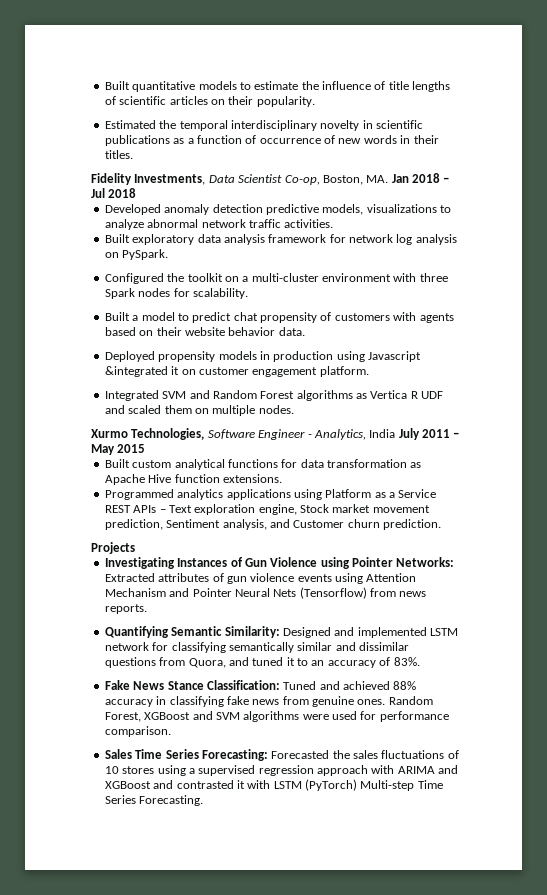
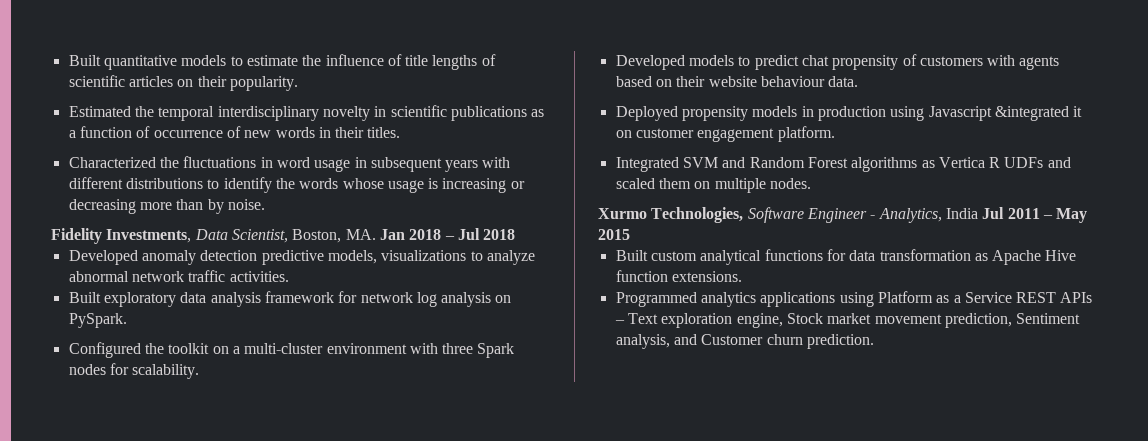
(133, 154) none -> [68,156,511,172] [68,177,525,193] [68,199,265,214] // Characterized the fluctuations in word usage in subsequent years with different distributions to identify the words whose usage is increasing or decreasing more than by noise.
[238,174,320,185] Scientist Co-op, -> [231,229,288,243] Scientist,
[104,312,175,321] Built a model -> [615,55,734,70] Developed models
[228,327,276,336] behavior -> [760,76,825,87] behaviour
[421,391,444,399] UDF -> [1004,157,1044,168] UDFs
[398,428,420,440] July -> [982,207,1005,219] Jul
[91,542,135,554] [104,557,455,569] [104,573,417,584] [104,587,427,599] [104,604,147,614] [104,626,458,638] [104,642,409,653] [104,657,420,668] [104,680,417,690] [104,696,433,707] [104,711,449,722] [104,726,171,737] [104,749,459,761] [104,765,459,776] [104,779,443,791] [104,795,204,806] // Projects // Investigating Instances of Gun Violence using Pointer Networks: Extracted attributes of gun violence events using Attention Mechanism and Pointer Neural Nets (Tensorflow) from news reports. // Quantifying Semantic Similarity: Designed and implemented LSTM network for classifying semantically similar and dissimilar questions from Quora, and tuned it to an accuracy of 83%. // Fake News Stance Classification: Tuned and achieved 88% accuracy in classifying fake news from genuine ones. Random Forest, XGBoost and SVM algorithms were used for performance comparison. // Sales Time Series Forecasting: Forecasted the sales fluctuations of 10 stores using a supervised regression approach with ARIMA and XGBoost and contrasted it with LSTM (PyTorch) Multi-step Time Series Forecasting. -> (874, 341) none

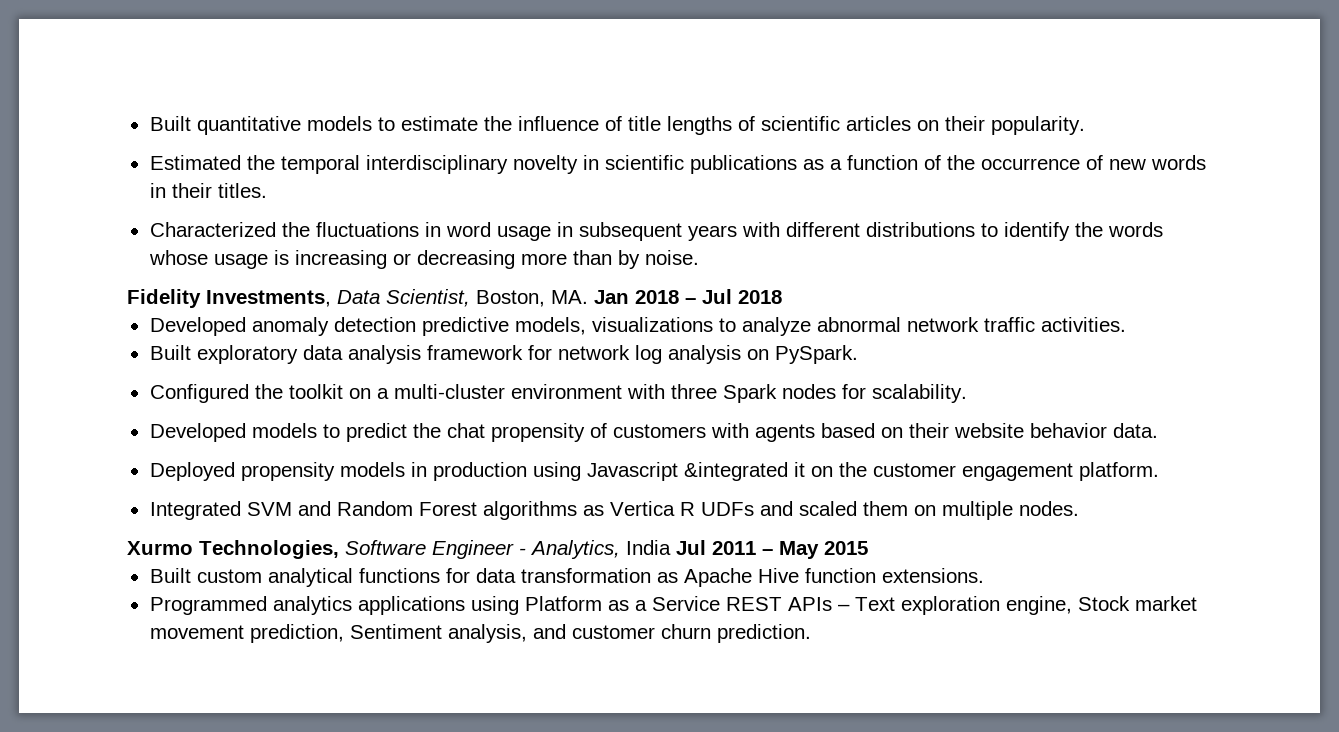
(151, 132) none -> [946,155,975,170] the
(799, 62) none -> [412,423,441,438] the
[760,76,825,87] behaviour -> [1029,423,1107,438] behavior
(632, 134) none -> [838,462,867,477] the
[701,334,764,345] Customer -> [571,625,655,639] customer

